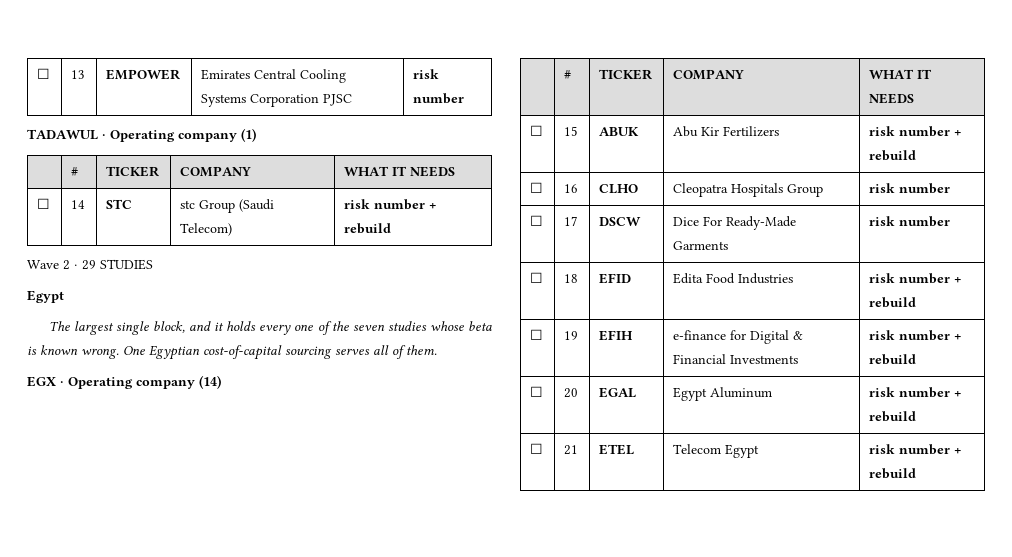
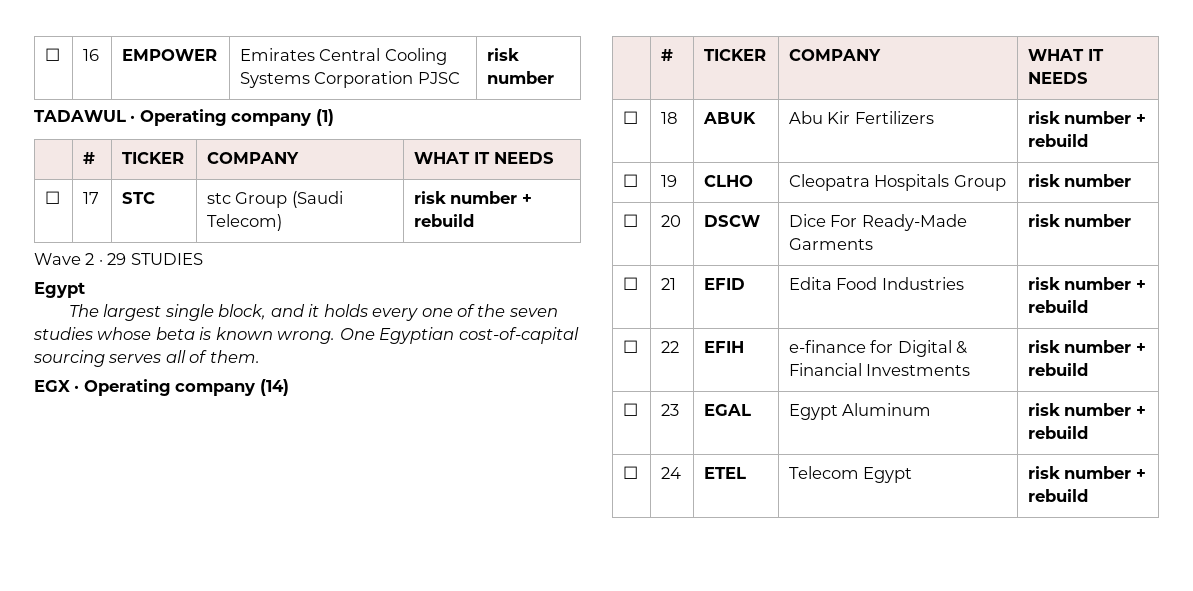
[37,68,51,79] [71,70,86,79] ☐ | 13 -> [45,48,61,61] [83,49,100,61] ☐ | 16
[71,200,86,209] 14 -> [83,192,100,204] 17
[564,126,579,136] 15 -> [661,112,679,124] 18
[564,184,579,193] 16 -> [661,175,678,187] 19
[564,216,579,226] 17 -> [661,215,682,227] 20
[564,274,579,283] 18 -> [661,278,677,290] 21
[564,331,579,340] 19 -> [661,341,680,353] 22
[564,388,579,398] 20 -> [661,404,680,416] 23
[564,445,579,455] 21 -> [661,467,682,479] 24

